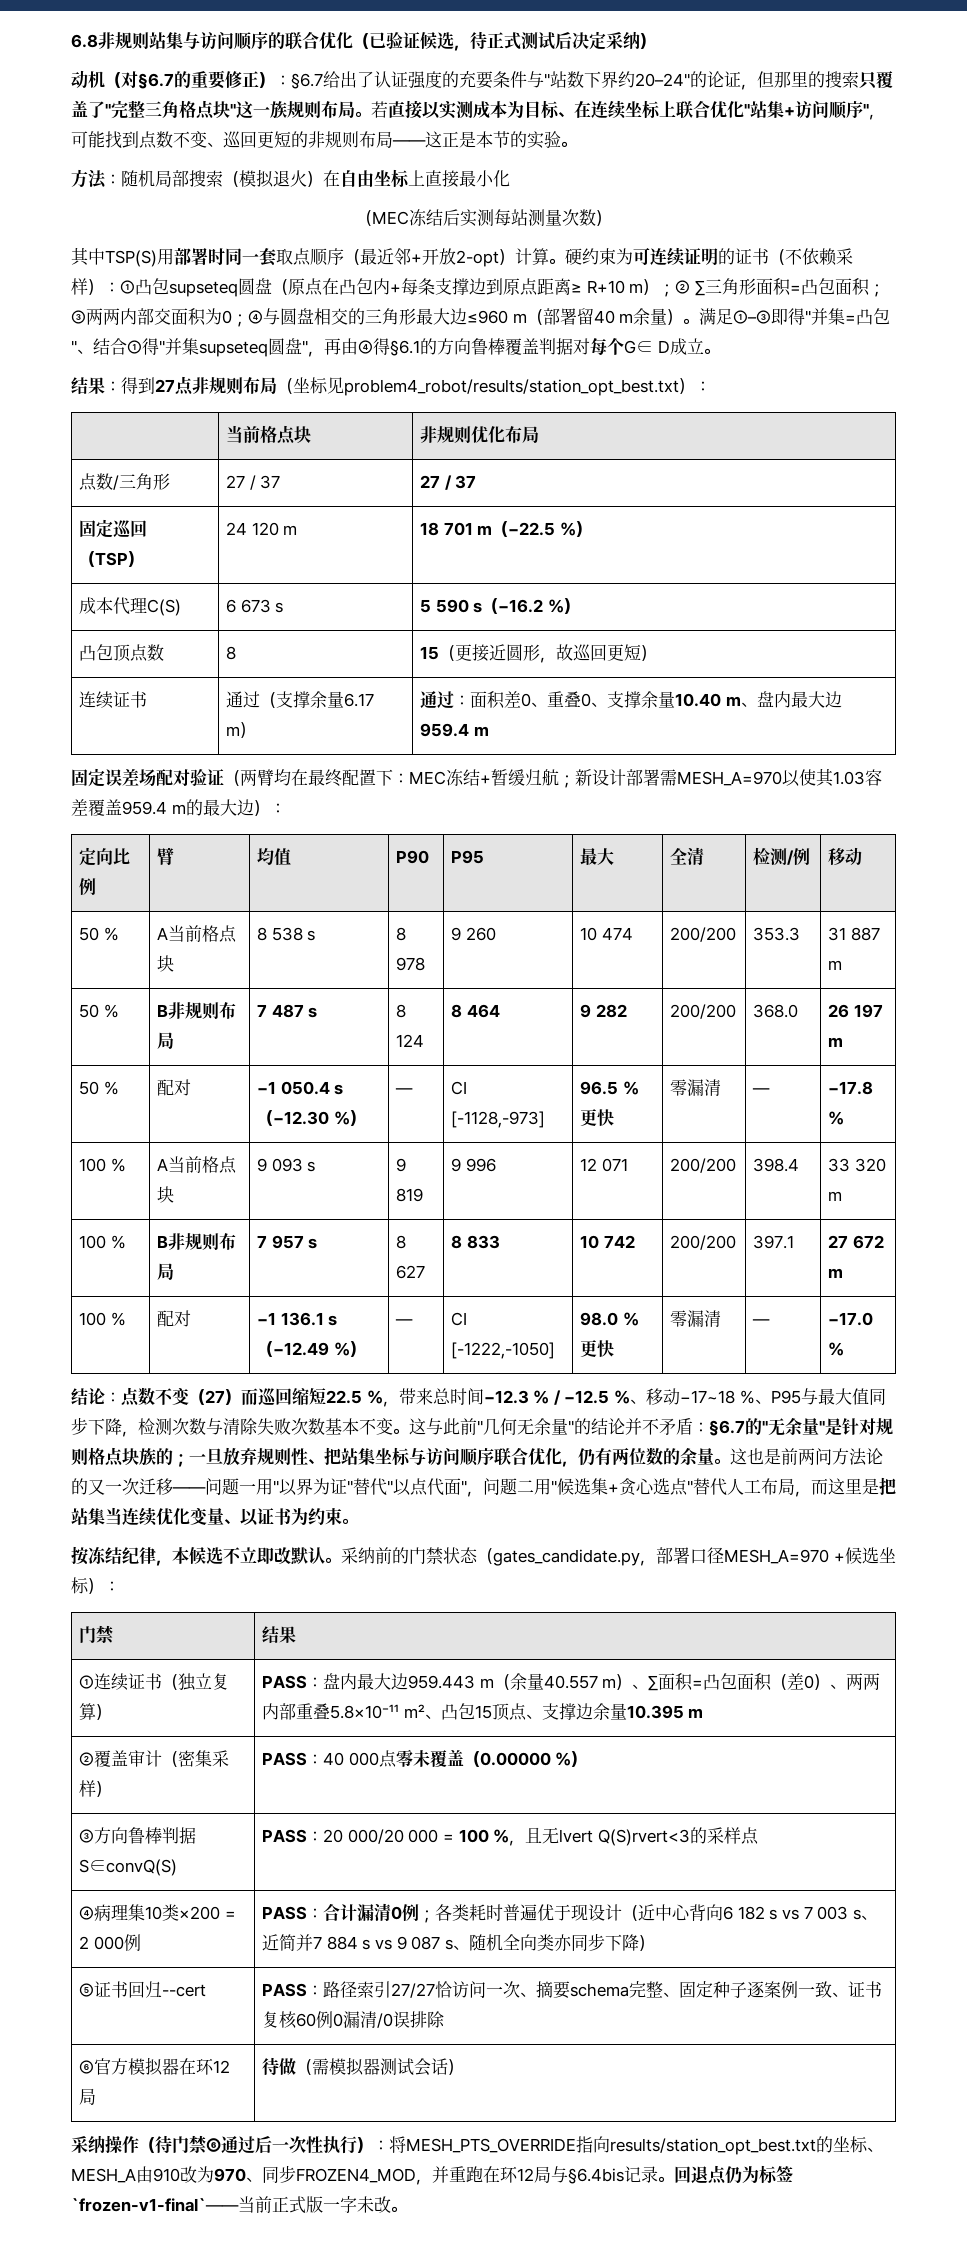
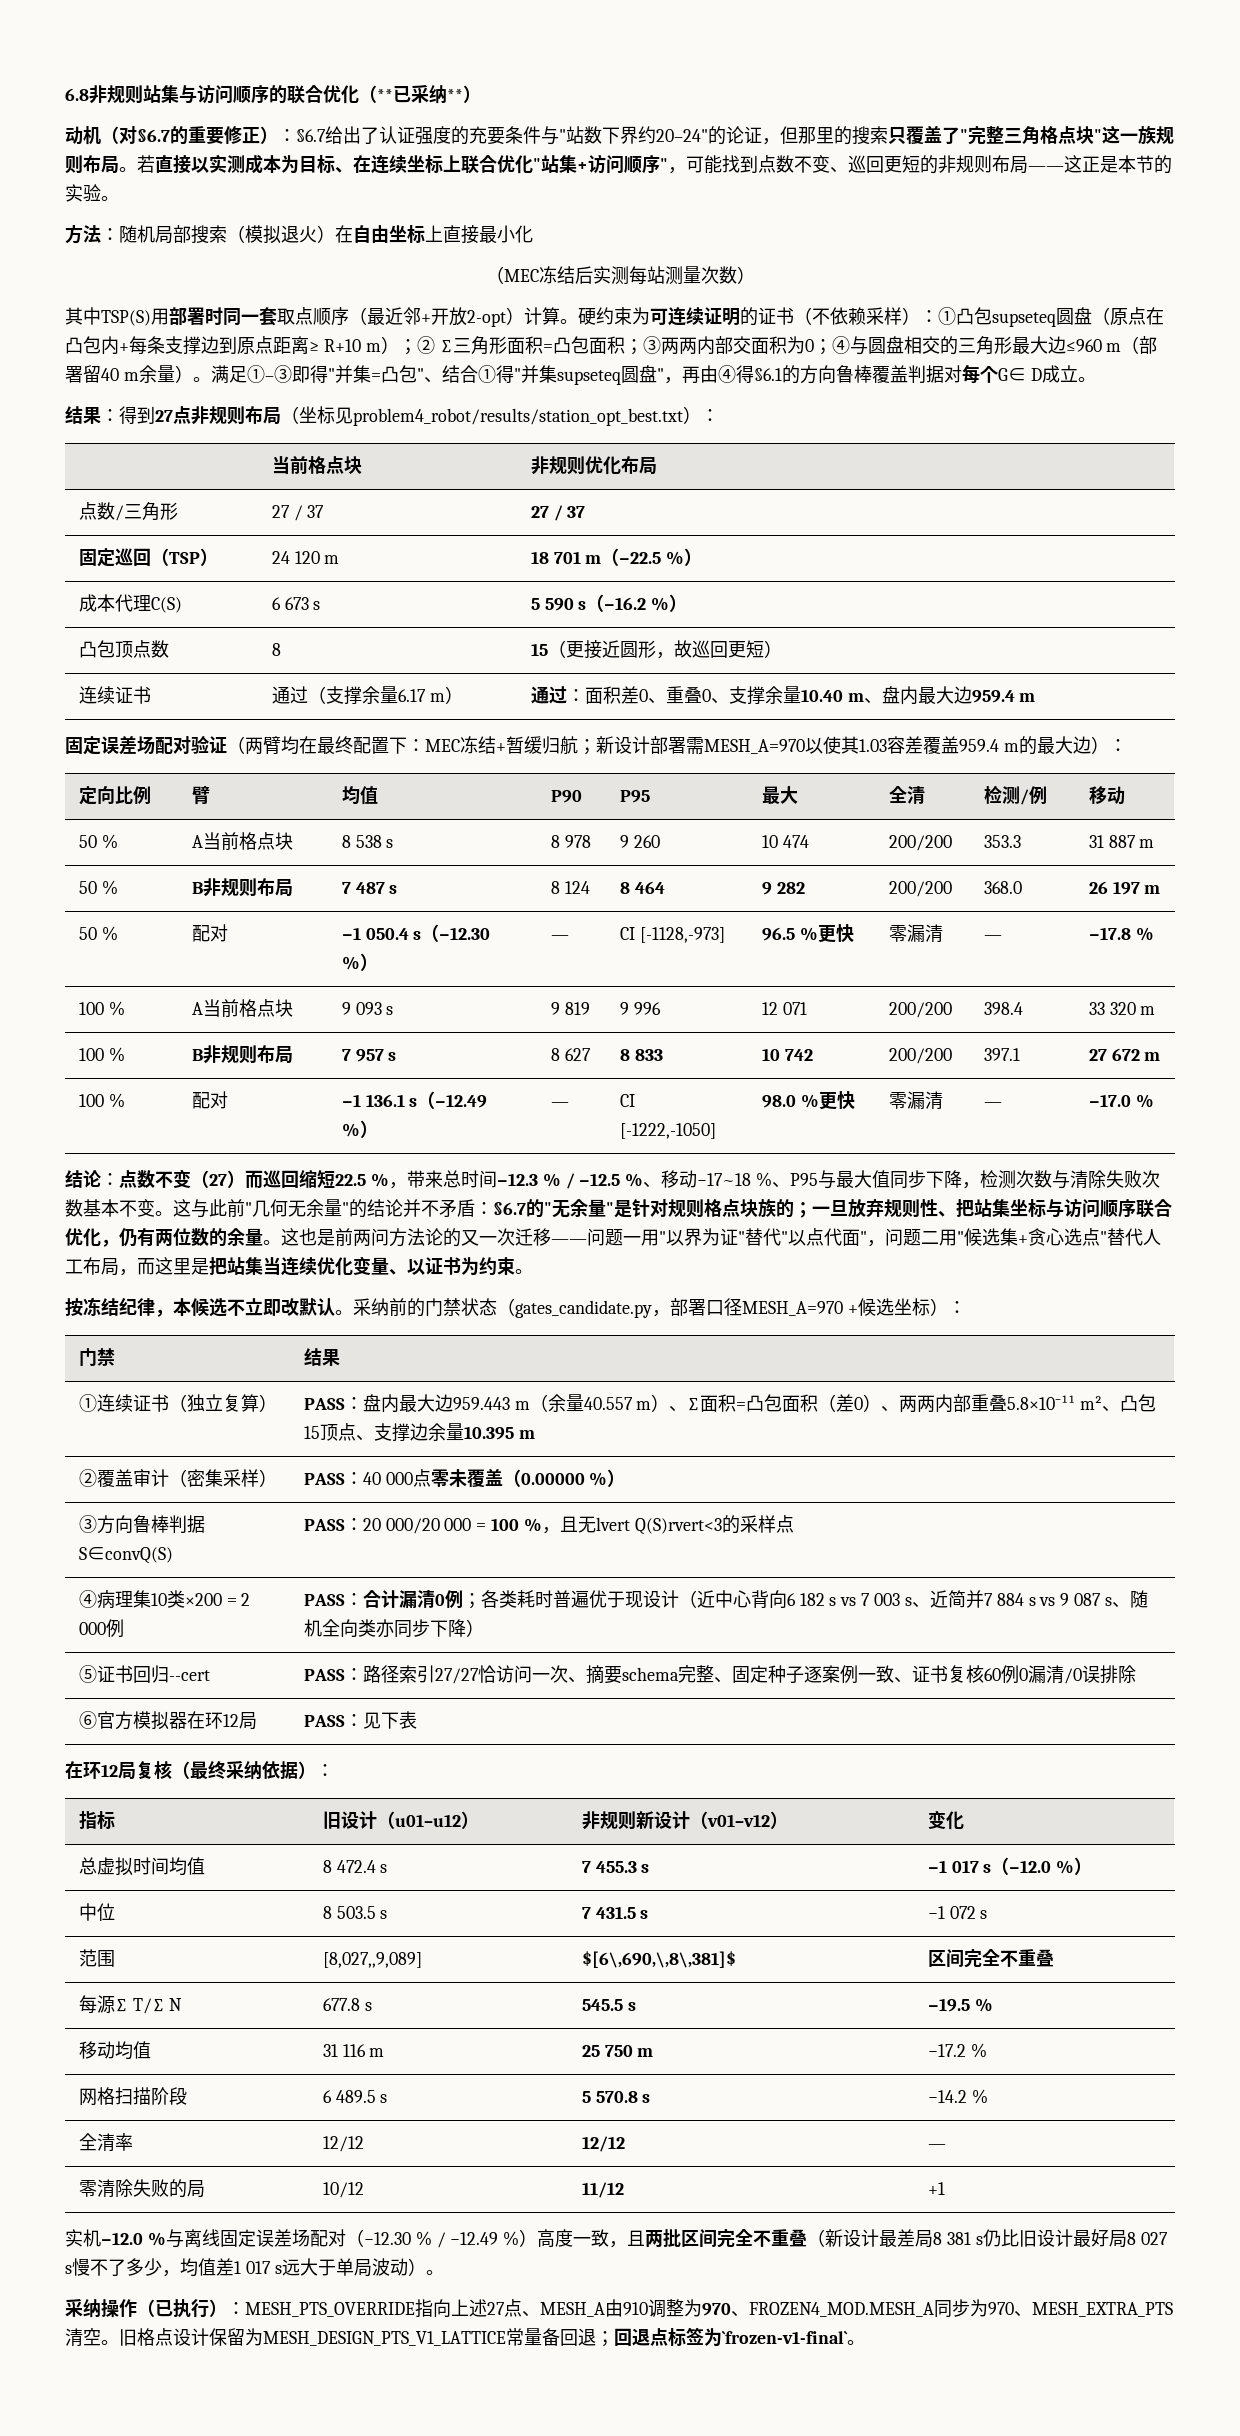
[369,31,640,51] 已验证候选，待正式测试后决定采纳 -> [377,85,463,104] **已采纳**
[262,2057,465,2076] [71,2135,323,2154] 待做（需模拟器测试会话） // 采纳操作（待门禁⑥通过后一次性 -> [303,1711,417,1729] [65,1761,334,1780] [78,1810,115,1829] [322,1811,479,1829] [581,1811,788,1830] [927,1810,964,1830] [78,1857,205,1876] [322,1860,388,1873] [581,1861,650,1873] [927,1857,1093,1875] [78,1903,115,1921] [322,1906,388,1919] [581,1906,649,1919] [927,1906,988,1919] [78,1949,115,1967] [322,1952,422,1968] [581,1951,736,1968] [927,1949,1054,1968] [78,1995,183,2014] [322,1998,372,2011] [581,1999,636,2011] [927,1998,993,2012] [78,2041,151,2060] [322,2044,385,2057] [581,2045,654,2057] [927,2043,987,2058] [78,2087,187,2106] [322,2090,388,2103] [581,2091,651,2103] [927,2089,988,2104] [78,2133,133,2152] [322,2136,364,2152] [581,2136,625,2152] [927,2144,946,2149] [78,2179,205,2198] [322,2182,364,2198] [581,2182,624,2198] [927,2182,945,2195] [65,2229,1168,2248] [65,2258,444,2277] [65,2299,173,2318] PASS：见下表 // 在环12局复核（最终采纳依据）： // 指标 | 旧设计（u01–u12） | 非规则新设计（v01–v12） | 变化 // 总虚拟时间均值 | 8 472.4 s | 7 455.3 s | −1 017 s（−12.0 %） // 中位 | 8 503.5 s | 7 431.5 s | −1 072 s // 范围 | [8,027,,9,089] | $[6\,690,\,8\,381]$ | 区间完全不重叠 // 每源∑ T/∑ N | 677.8 s | 545.5 s | −19.5 % // 移动均值 | 31 116 m | 25 750 m | −17.2 % // 网格扫描阶段 | 6 489.5 s | 5 570.8 s | −14.2 % // 全清率 | 12/12 | 12/12 | — // 零清除失败的局 | 10/12 | 11/12 | +1 // 实机−12.0 %与离线固定误差场配对（−12.30 % / −12.49 %）高度一致，且两批区间完全不重叠（新设计最差局8 381 s仍比旧设计最好局8 027 s慢不了多少，均值差1 017 s远大于单局波动）。 // 采纳操作（已
[389,2136,406,2153] 将 -> (245, 2308) none
[610,2136,868,2155] results/station_opt_best.txt的坐标 -> [451,2299,522,2317] 上述27点
[180,2165,793,2185] [71,2196,391,2214] 改为970、同步FROZEN4_MOD，并重跑在环12局与§6.4bis记录。回退点仍为标签`frozen-v1-final`——当前正式版一字未改 -> [648,2299,1173,2318] [65,2327,848,2347] 调整为970、FROZEN4_MOD.MESH_A同步为970、MESH_EXTRA_PTS清空。旧格点设计保留为MESH_DESIGN_PTS_V1_LATTICE常量备回退；回退点标签为`frozen-v1-final`

